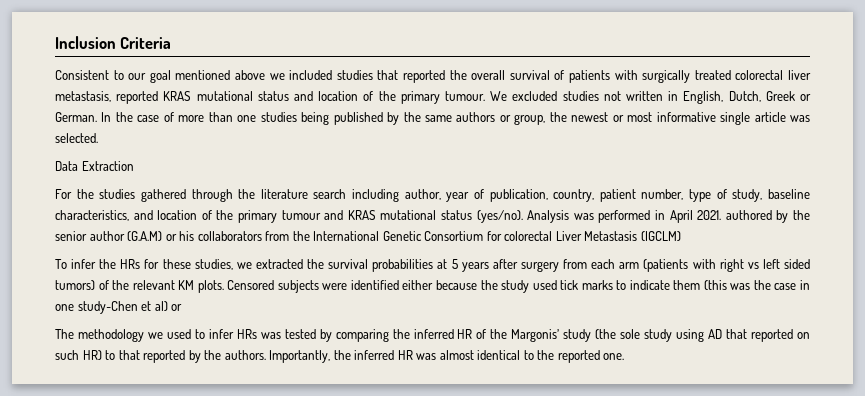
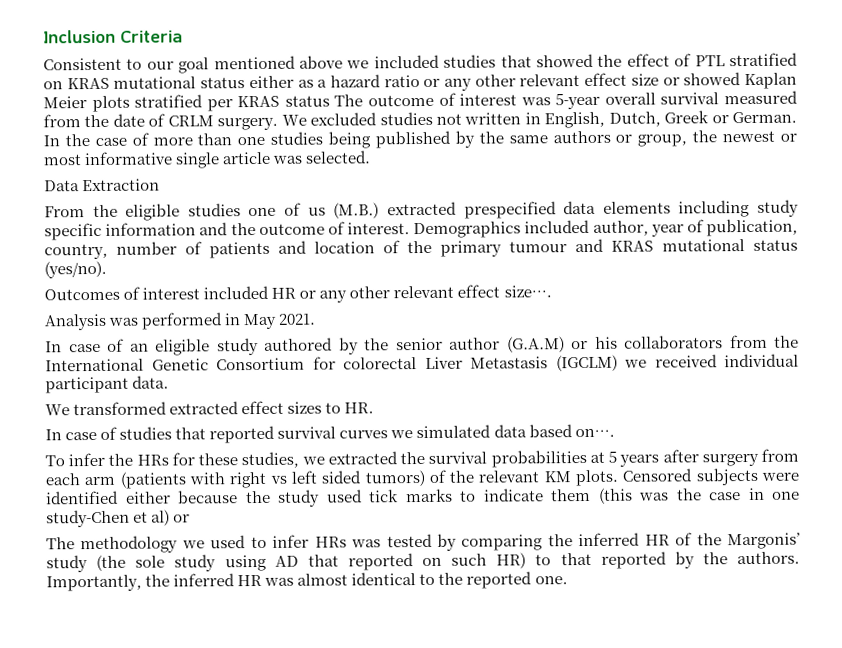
[403,70,812,83] [55,91,485,104] reported the overall survival of patients with surgically treated colorectal liver metastasis, reported KRAS mutational status and location of the primary tumour. -> [535,52,798,68] [43,72,798,91] [43,90,798,113] [43,113,279,131] showed the effect of PTL stratified on KRAS mutational status either as a hazard ratio or any other relevant effect size or showed Kaplan Meier plots stratified per KRAS status The outcome of interest was 5-year overall survival measured from the date of CRLM surgery.
[55,189,400,202] For the studies gathered through the literature search including -> [44,199,800,221] [44,219,591,241] From the eligible studies one of us (M.B.) extracted prespecified data elements including study specific information and the outcome of interest. Demographics included
[599,189,811,202] [55,210,129,221] patient number, type of study, baseline characteristics, -> [116,241,270,259] number of patients
(523, 216) none -> [44,284,552,303] // Outcomes of interest included HR or any other relevant effect size…. //
[669,210,693,223] April -> [243,313,278,330] May
(722, 215) none -> [45,337,259,356] // In case of an eligible study
(681, 236) none -> [624,353,799,368] [45,375,170,394] [45,400,375,416] [45,424,615,444] we received individual participant data. // We transformed extracted effect sizes to HR. // In case of studies that reported survival curves we simulated data based on….

